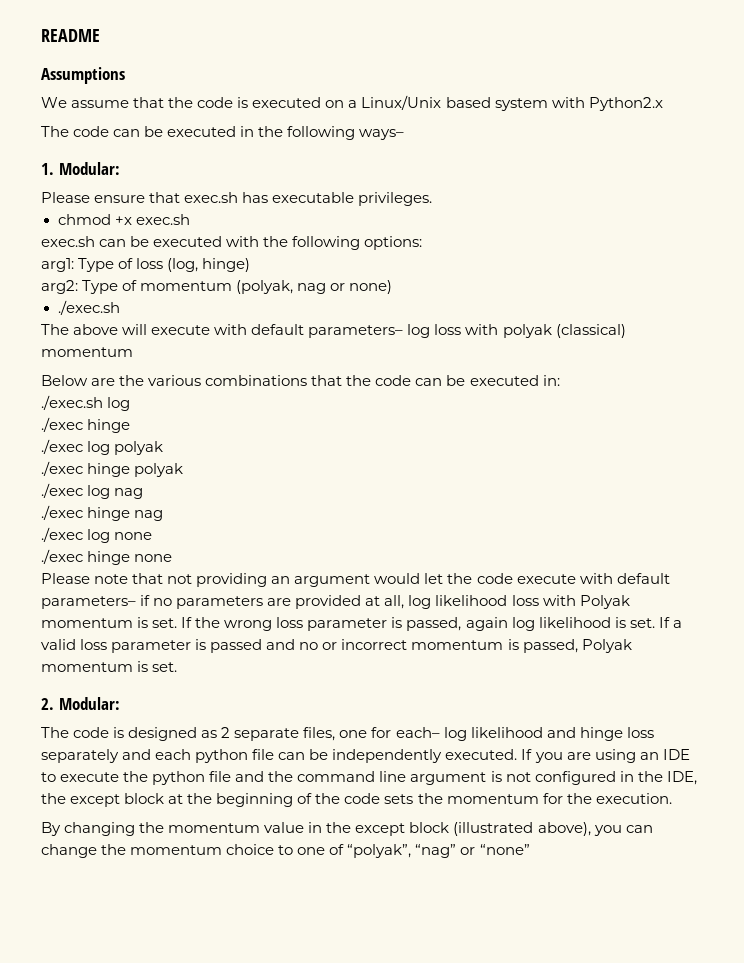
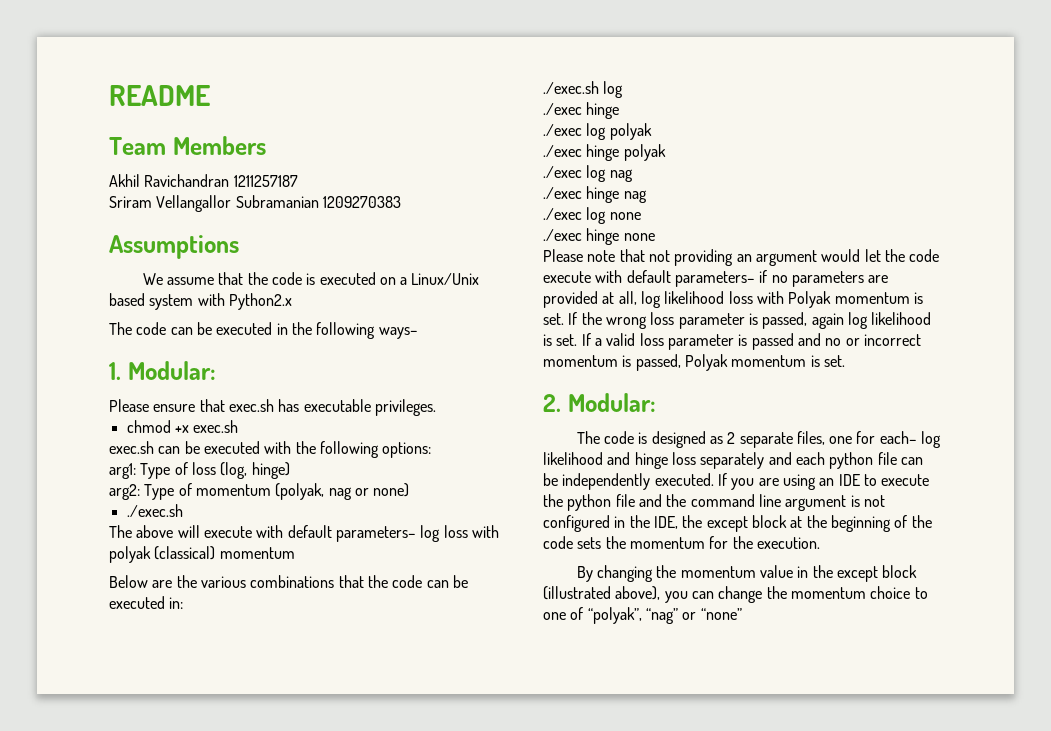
(100, 35) none -> [109,136,266,155] [109,174,298,187] [109,195,401,212] // Team Members // Akhil Ravichandran 1211257187 // Sriram Vellangallor Subramanian 1209270383

